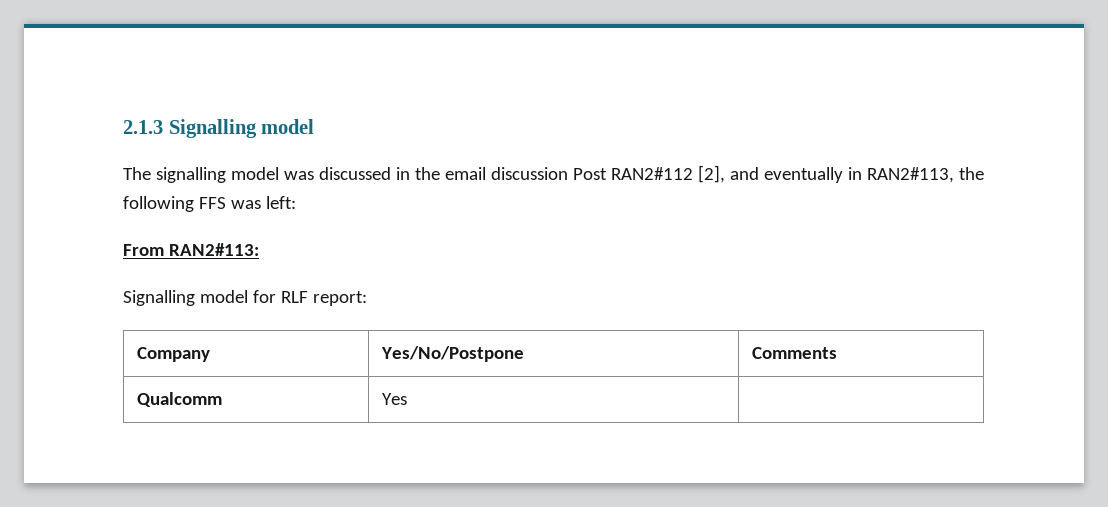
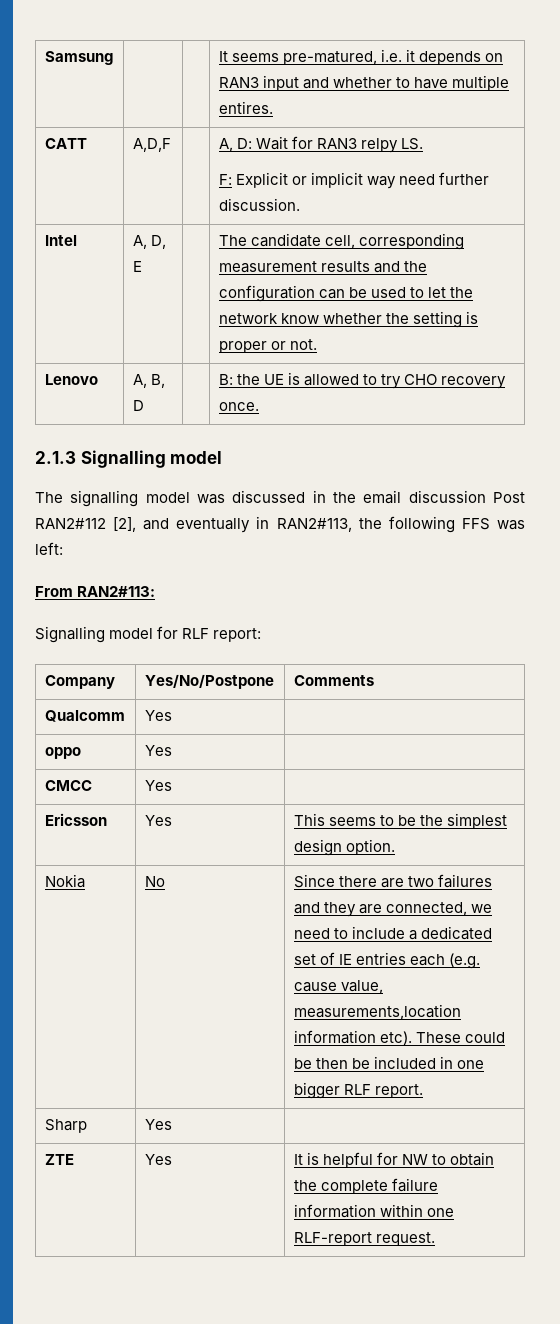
(123, 127) none -> [44,51,113,65] [218,49,503,65] [218,75,509,91] [218,101,273,114] [44,138,87,149] [132,138,171,152] [218,136,423,153] [218,172,489,189] [218,198,300,211] [44,235,77,246] [132,235,166,249] [132,261,142,272] [218,233,464,250] [218,261,427,273] [218,285,473,302] [218,311,478,328] [218,339,317,353] [44,374,98,385] [132,374,165,388] [132,400,144,411] [218,372,506,389] [218,402,259,411] Samsung | | | It seems pre-matured, i.e. it depends on RAN3 input and whether to have multiple entires. // CATT | A,D,F | | A, D: Wait for RAN3 relpy LS. // F: Explicit or implicit way need further discussion. // Intel | A, D, E | | The candidate cell, corresponding measurement results and the configuration can be used to let the network know whether the setting is proper or not. // Lenovo | A, B, D | | B: the UE is allowed to try CHO recovery once. //
(407, 399) none -> [44,747,81,759] [144,745,172,756] [44,780,92,791] [144,780,172,791] [44,813,107,826] [144,815,172,826] [293,813,507,829] [293,839,395,856] [44,874,85,888] [144,876,165,887] [293,874,492,888] [293,902,492,917] [293,926,492,940] [293,952,480,969] [293,980,383,994] [293,1004,461,1020] [293,1030,505,1045] [293,1056,484,1069] [293,1082,423,1099] [44,1119,87,1133] [144,1119,172,1130] [44,1154,74,1165] [144,1154,172,1165] [293,1152,494,1168] [293,1178,438,1194] [293,1204,454,1218] [293,1232,435,1246] // oppo | Yes | // CMCC | Yes | // Ericsson | Yes | This seems to be the simplest design option. // Nokia | No | Since there are two failures and they are connected, we need to include a dedicated set of IE entries each (e.g. cause value, measurements,location information etc). These could be then be included in one bigger RLF report. // Sharp | Yes | // ZTE | Yes | It is helpful for NW to obtain the complete failure information within one RLF-report request.

